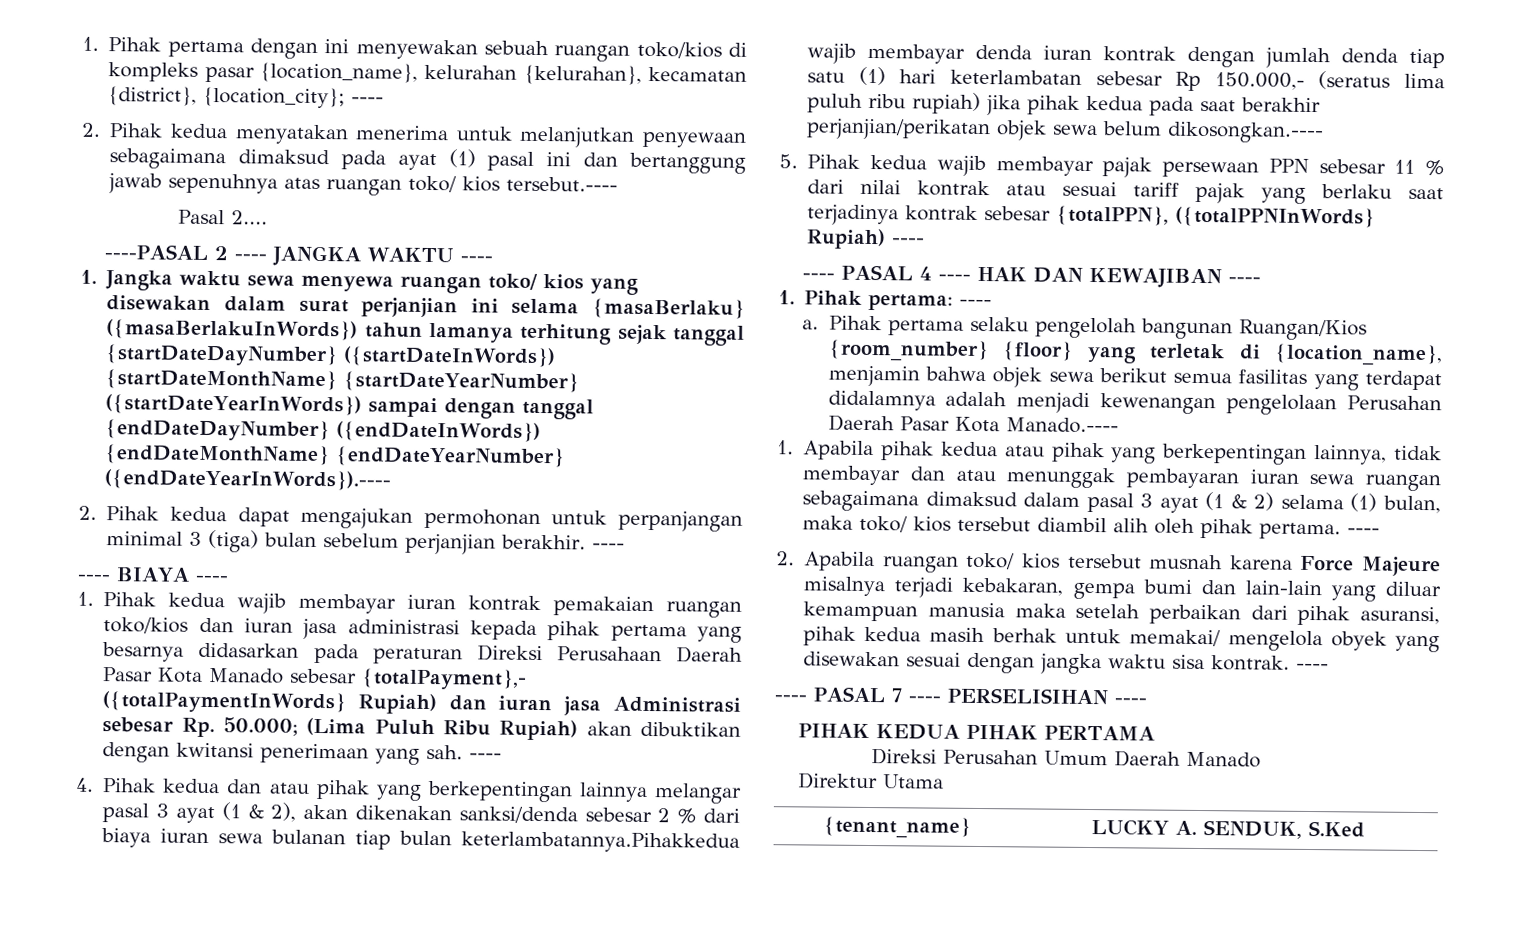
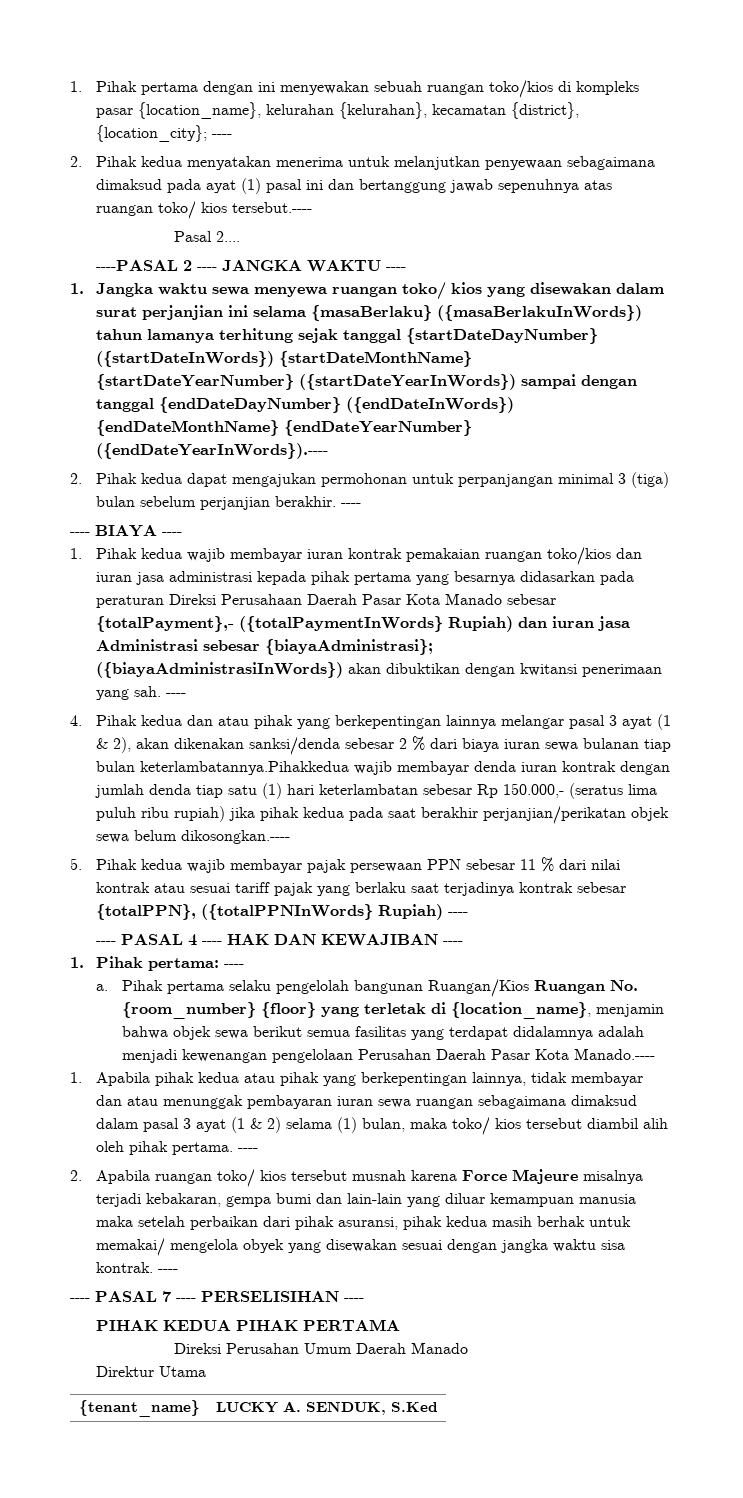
[181,717,579,741] Rp. 50.000; (Lima Puluh Ribu Rupiah) -> [264,639,433,655] [95,662,343,678] {biayaAdministrasi}; ({biayaAdministrasiInWords})
(1367, 330) none -> [533,980,638,994] Ruangan No.

